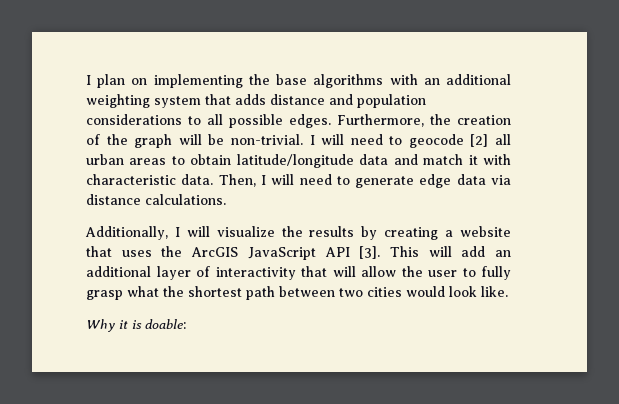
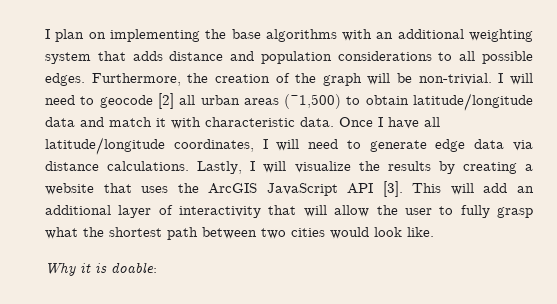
(167, 161) none -> [284,94,342,109] (~1,500)
[218,174,256,187] Then, -> [339,117,440,129] [45,137,254,155] Once I have all latitude/longitude coordinates,
[85,226,168,240] // Additionally, -> [197,161,243,174] Lastly,

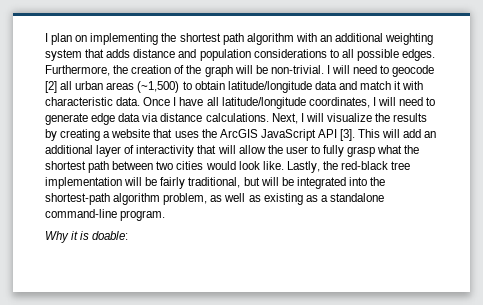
[231,29,337,42] base algorithms -> [179,33,294,45] shortest path algorithm
[197,161,243,174] Lastly, -> [271,113,298,124] Next,
(434, 232) none -> [286,161,411,173] [45,177,386,189] [45,193,384,205] [45,209,166,221] Lastly, the red-black tree implementation will be fairly traditional, but will be integrated into the shortest-path algorithm problem, as well as existing as a standalone command-line program.

